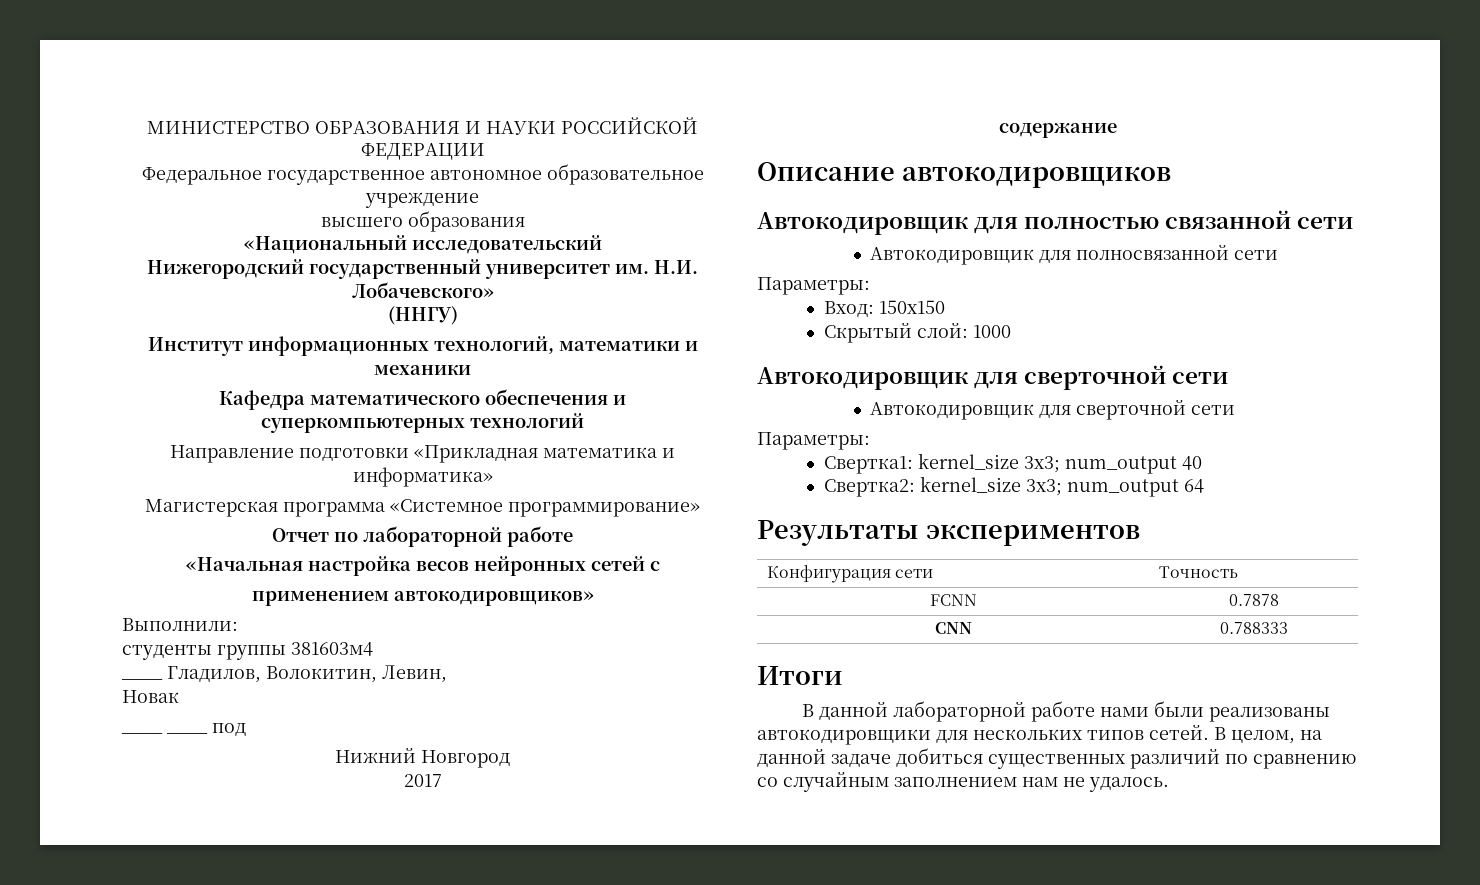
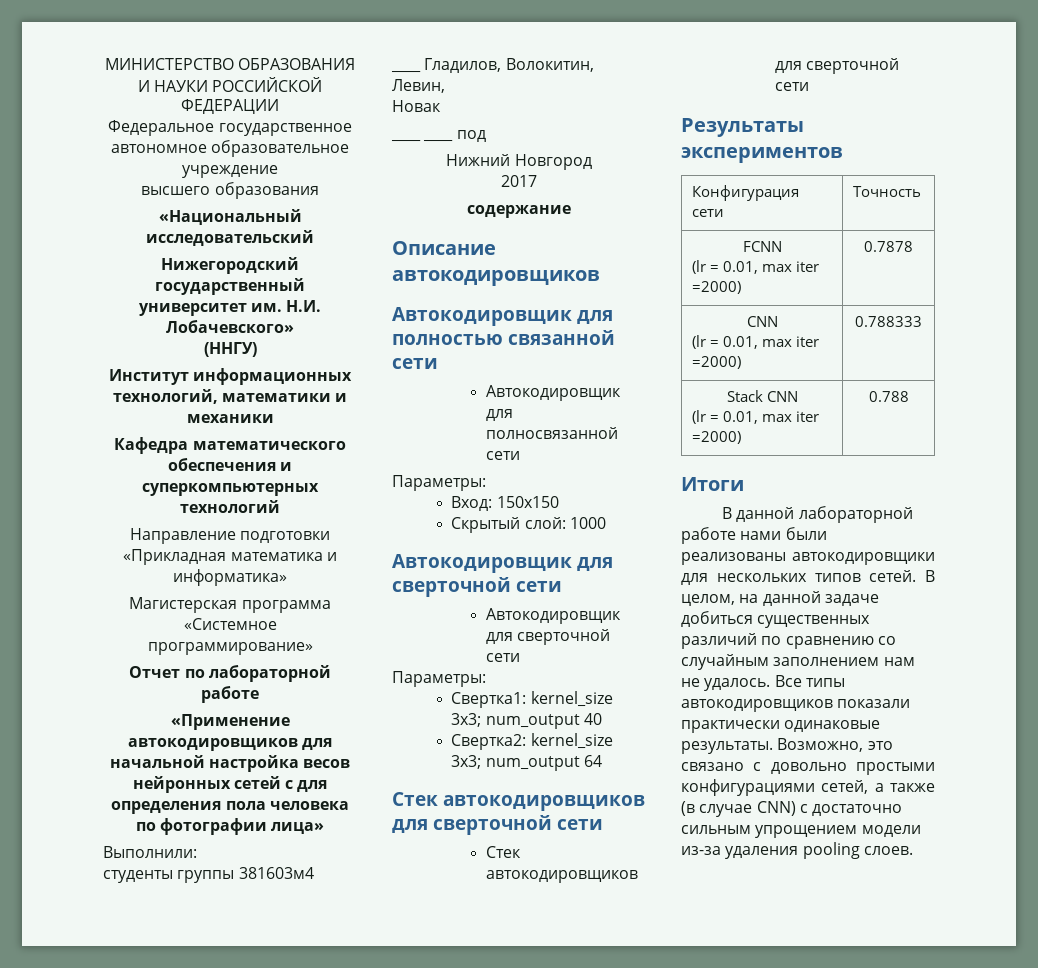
[185,557,303,571] «Начальная -> [170,714,290,730] [127,738,333,751] [109,755,205,768] «Применение автокодировщиков для начальной
[251,591,594,606] // применением автокодировщиков» -> [297,780,328,792] [111,801,349,814] [135,818,325,835] для определения пола человека по фотографии лица»
(1204, 486) none -> [392,792,645,811] [392,815,603,835] [485,846,521,858] [485,870,638,883] [774,58,900,74] [774,82,809,91] // Стек автокодировщиков для сверточной сети // Стек автокодировщиков для сверточной сети
[1228,594,1279,606] [935,622,972,634] [1219,622,1288,634] | 0.7878 // CNN | 0.788333 -> [692,260,820,274] [692,281,742,294] [864,241,913,252] [746,316,778,327] [692,335,820,349] [692,356,742,369] [855,316,922,327] [726,390,798,402] [692,410,820,424] [692,431,742,444] [868,391,909,402] // (lr = 0.01, max iter =2000) | 0.7878 // CNN // (lr = 0.01, max iter =2000) | 0.788333 // Stack CNN // (lr = 0.01, max iter =2000) | 0.788
(1169, 784) none -> [774,675,845,687] [681,699,911,712] [681,720,881,733] [681,738,893,754] [681,762,935,775] [681,779,935,796] [681,801,903,817] [681,825,921,838] [681,842,913,859] Все типы автокодировщиков показали практически одинаковые результаты. Возможно, это связано с довольно простыми конфигурациями сетей, а также (в случае CNN) с достаточно сильным упрощением модели из-за удаления pooling слоев.

